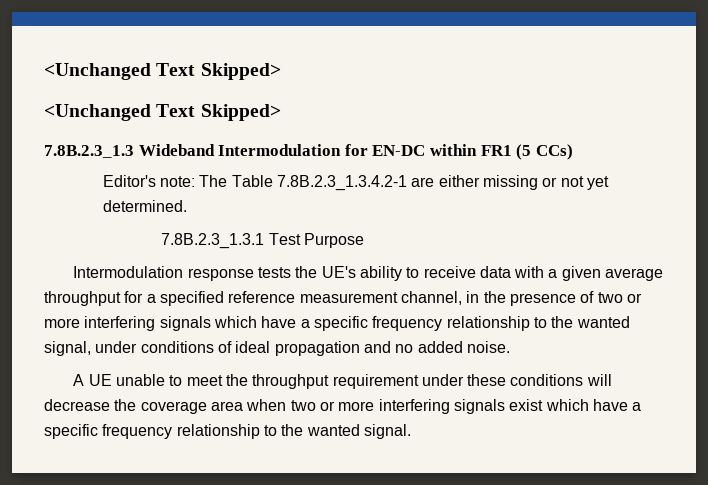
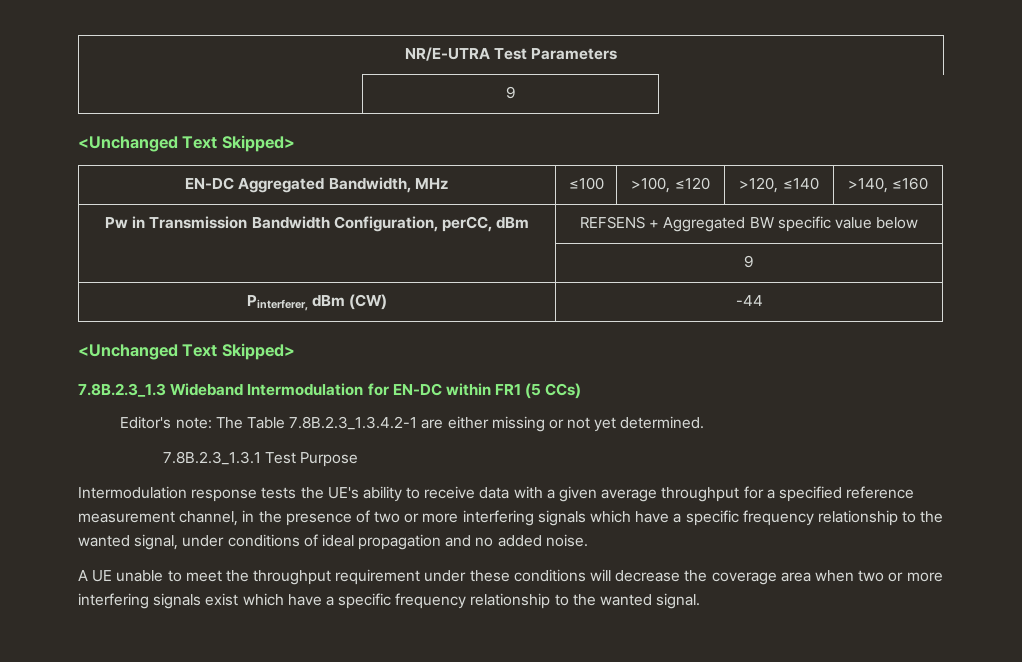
[44,63,281,80] <Unchanged Text Skipped> -> [404,47,618,61] [505,86,516,99] [78,135,295,152] [185,177,449,193] [568,177,604,190] [631,177,710,193] [739,177,819,193] [847,177,929,193] [104,216,530,232] [579,216,919,232] [744,255,754,268] [246,294,388,311] [735,295,763,306] NR/E-UTRA Test Parameters // | 9 // <Unchanged Text Skipped> // EN-DC Aggregated Bandwidth, MHz | ≤100 | >100, ≤120 | >120, ≤140 | >140, ≤160 // Pw in Transmission Bandwidth Configuration, perCC, dBm | REFSENS + Aggregated BW specific value below // | 9 // Pinterferer, dBm (CW) | -44

